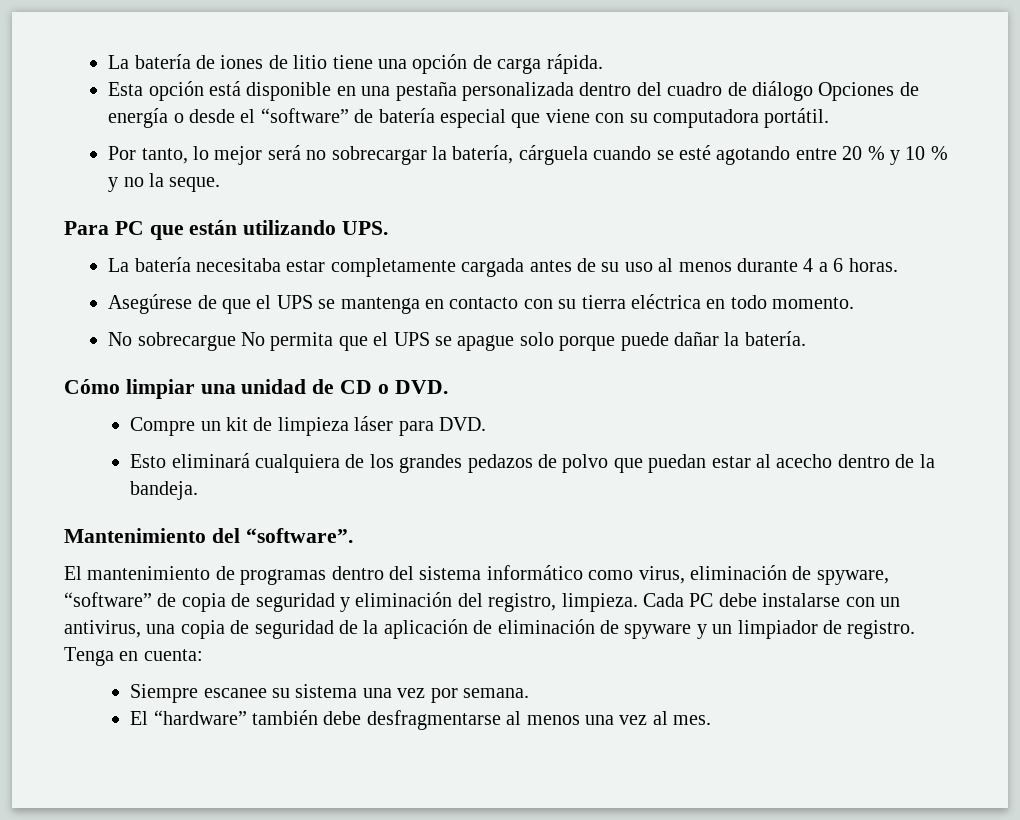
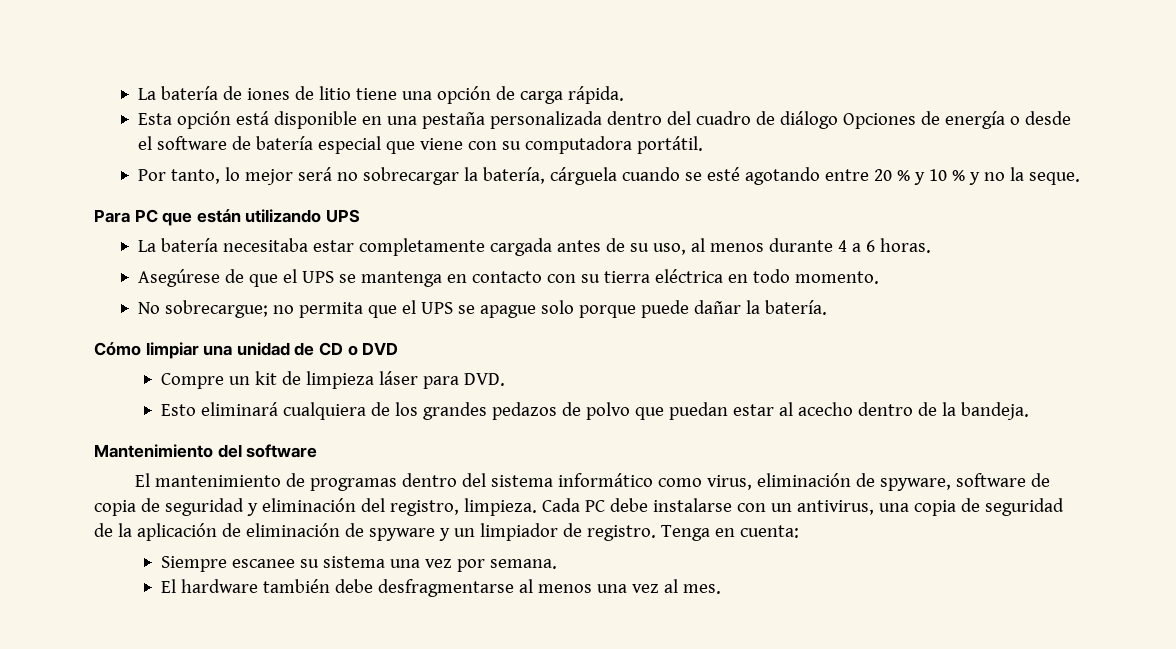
[260,108,349,123] “software” -> [156,136,227,150] software
[342,221,389,235] UPS. -> [325,209,360,223] UPS
[624,262,653,272] uso -> [652,243,686,255] uso,
[137,332,265,351] sobrecargue No -> [164,300,294,318] sobrecargue; no
[394,380,448,394] DVD. -> [362,342,399,355] DVD
[245,528,353,543] “software”. -> [246,444,318,458] software
[64,592,152,607] “software” -> [955,473,1026,487] software
[153,710,247,725] “hardware” -> [180,579,258,593] hardware

